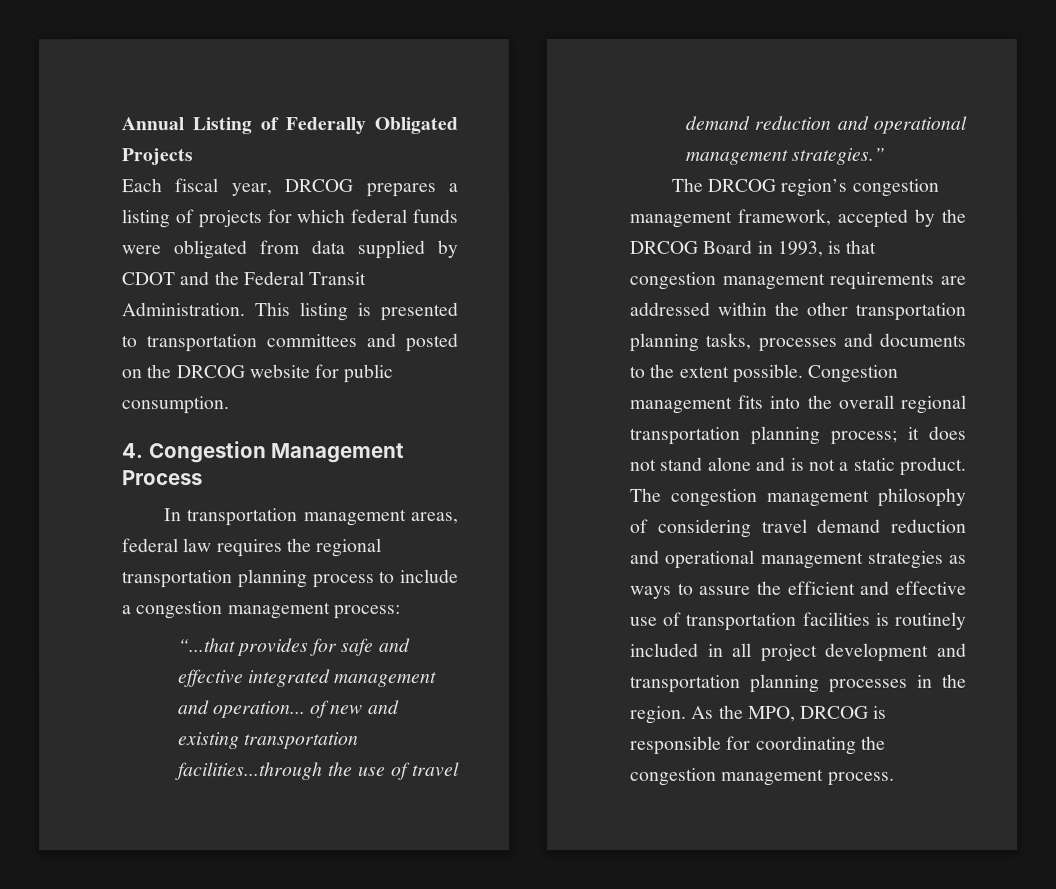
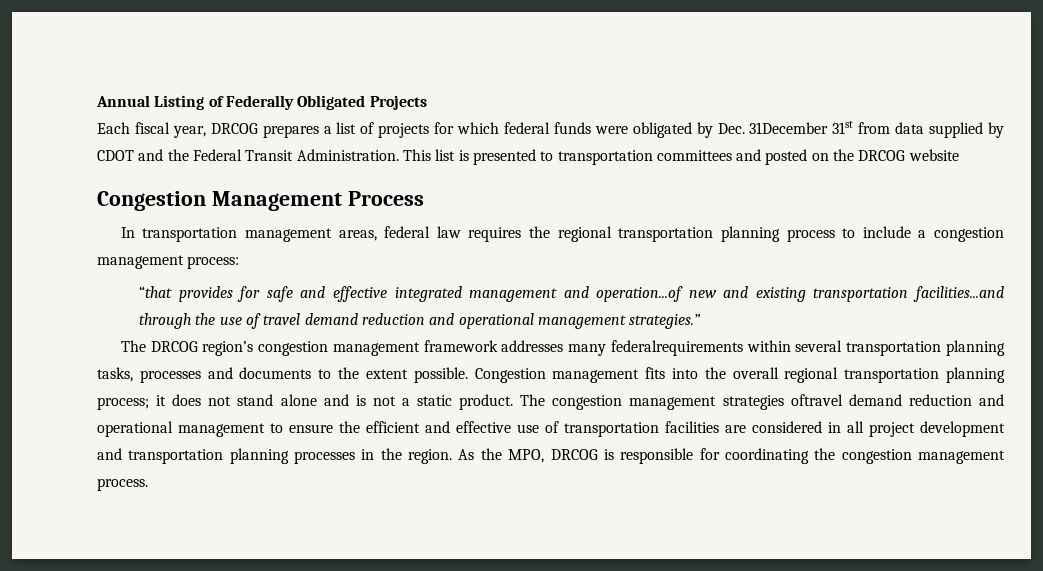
[121,209,170,229] listing -> [336,122,357,134] list
(247, 250) none -> [696,121,854,138] by Dec. 31December 31st
[299,302,348,322] listing -> [435,149,456,161] list
[314,364,394,384] [121,396,229,415] [121,443,144,459] for public consumption. // 4. -> (959, 155) //
[177,638,236,653] “...that -> [139,286,173,298] “that
[212,700,331,719] operation... of -> [596,286,684,302] operation...of
[174,762,323,781] facilities...through -> [913,286,1005,302] [139,313,192,329] facilities...and through
[737,208,966,228] [629,239,877,257] [629,271,966,290] [629,301,848,316] framework, accepted by the DRCOG Board in 1993, is that congestion management requirements are addressed within the other -> [423,340,843,356] framework addresses many federalrequirements within several
[878,487,967,507] [630,518,967,538] [630,549,967,569] [630,582,752,599] philosophy of considering travel demand reduction and operational management strategies as ways to assure -> [722,394,1005,410] [97,421,333,437] strategies oftravel demand reduction and operational management to ensure
[875,611,967,630] [630,642,699,657] is routinely included -> [725,421,822,433] are considered

